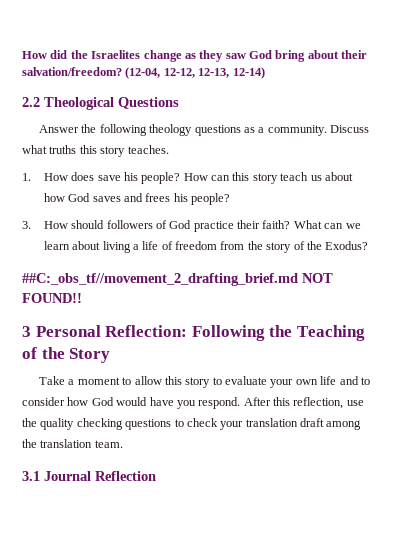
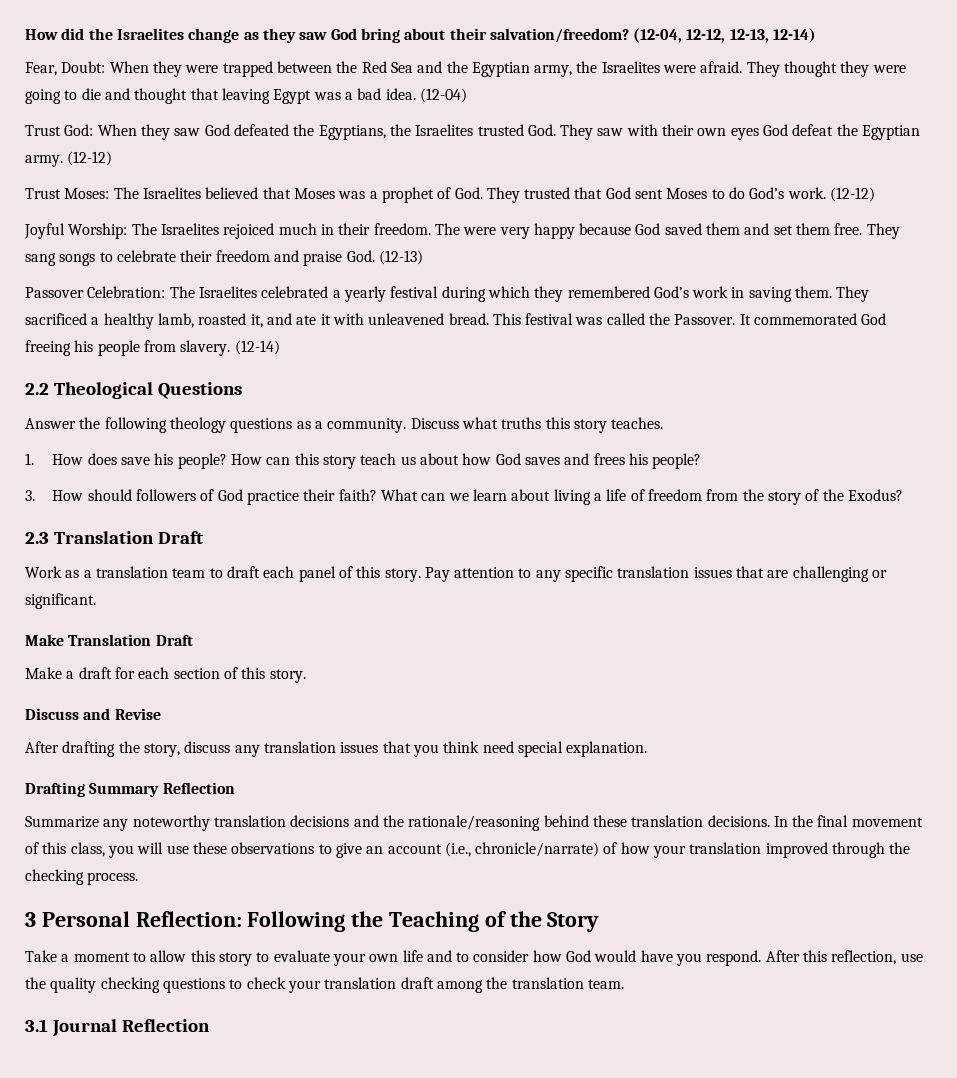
(265, 73) none -> [25,61,906,77] [25,88,467,104] [25,124,921,140] [25,151,113,167] [25,187,876,203] [24,223,900,239] [25,250,423,266] [25,286,870,302] [25,313,887,329] [25,340,280,356] // Fear, Doubt: When they were trapped between the Red Sea and the Egyptian army, the Israelites were afraid. They thought they were going to die and thought that leaving Egypt was a bad idea. (12-04) // Trust God: When they saw God defeated the Egyptians, the Israelites trusted God. They saw with their own eyes God defeat the Egyptian army. (12-12) // Trust Moses: The Israelites believed that Moses was a prophet of God. They trusted that God sent Moses to do God’s work. (12-12) // Joyful Worship: The Israelites rejoiced much in their freedom. The were very happy because God saved them and set them free. They sang songs to celebrate their freedom and praise God. (12-13) // Passover Celebration: The Israelites celebrated a yearly festival during which they remembered God’s work in saving them. They sacrificed a healthy lamb, roasted it, and ate it with unleavened bread. This festival was called the Passover. It commemorated God freeing his people from slavery. (12-14)
[22,273,333,286] [22,293,82,303] ##C:_obs_tf//movement_2_drafting_brief.md NOT FOUND!! -> [25,531,203,544] [25,566,888,582] [25,593,96,609] [25,634,193,646] [25,667,306,683] [25,708,161,720] [25,741,648,757] [25,782,235,797] [25,815,923,831] [25,842,911,858] [25,869,139,885] 2.3 Translation Draft // Work as a translation team to draft each panel of this story. Pay attention to any specific translation issues that are challenging or significant. // Make Translation Draft // Make a draft for each section of this story. // Discuss and Revise // After drafting the story, discuss any translation issues that you think need special explanation. // Drafting Summary Reflection // Summarize any noteworthy translation decisions and the rationale/reasoning behind these translation decisions. In the final movement of this class, you will use these observations to give an account (i.e., chronicle/narrate) of how your translation improved through the checking process.

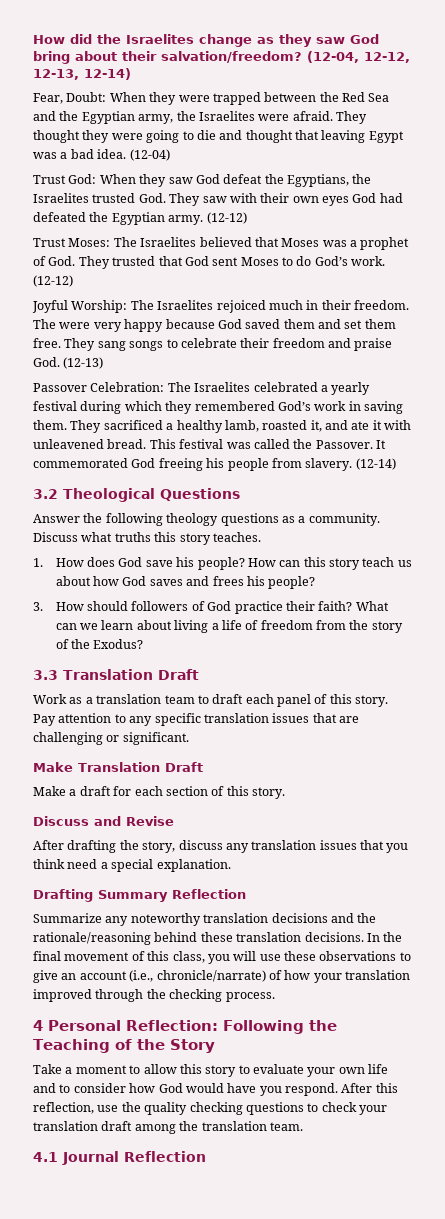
[233,124,289,136] defeated -> [223,174,263,184] defeat
[792,124,834,136] defeat -> [379,193,403,203] [33,212,86,222] had defeated
[25,383,49,395] 2.2 -> [33,489,58,499] 3.2
(117, 459) none -> [118,557,143,567] God
[25,532,49,544] 2.3 -> [33,670,58,680] 3.3
(514, 747) none -> [100,862,108,869] a
[25,912,36,927] 3 -> [33,1020,43,1031] 4
[25,1019,48,1032] 3.1 -> [33,1152,58,1162] 4.1

